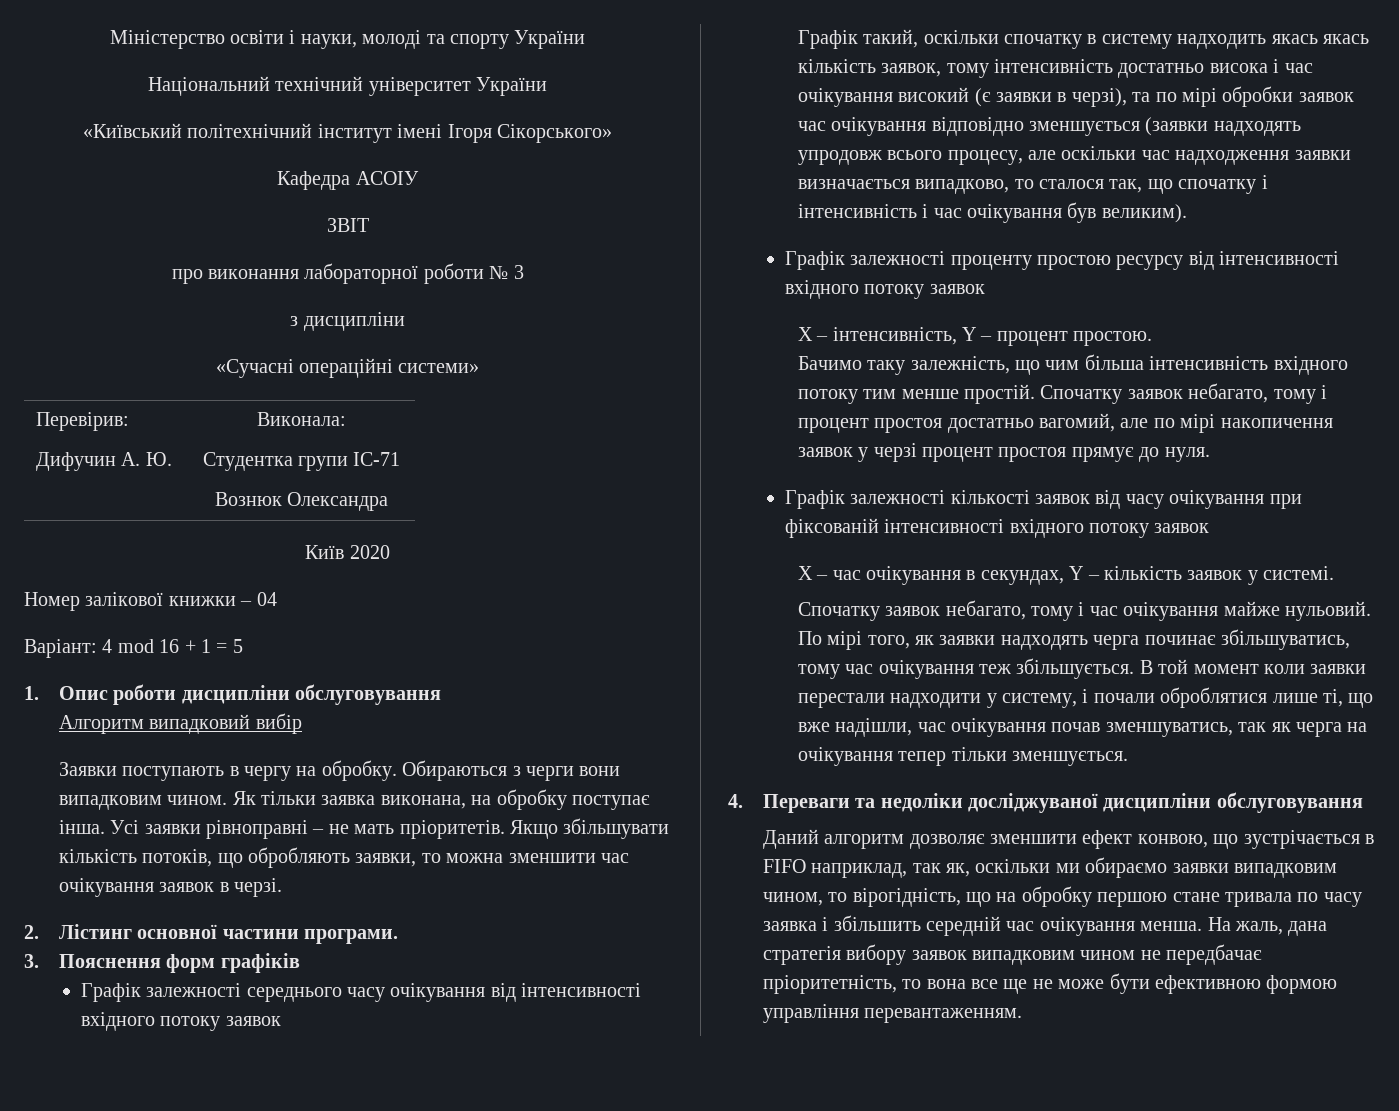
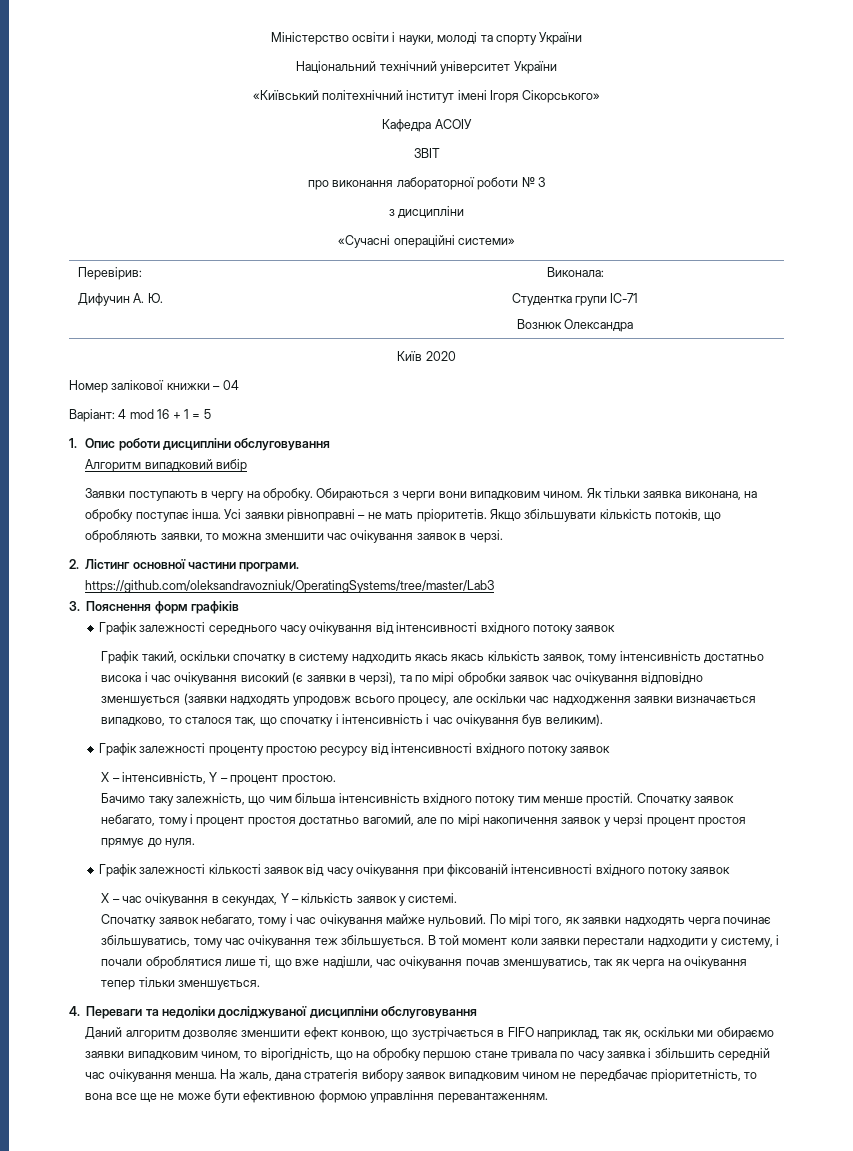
(399, 936) none -> [85,580,495,593] // https://github.com/oleksandravozniuk/OperatingSystems/tree/master/Lab3

